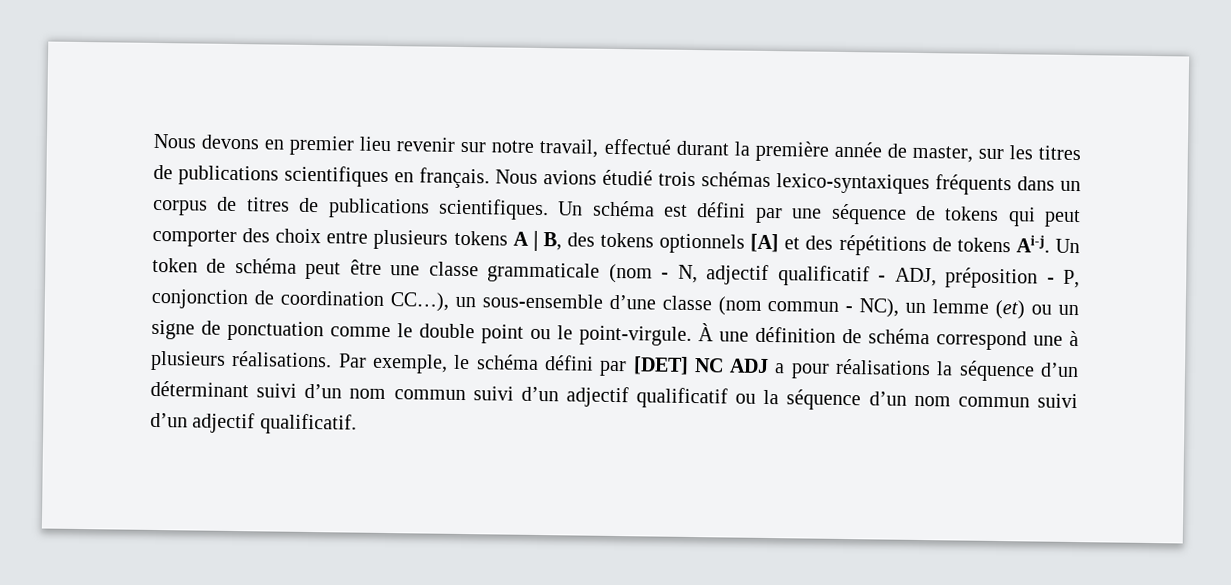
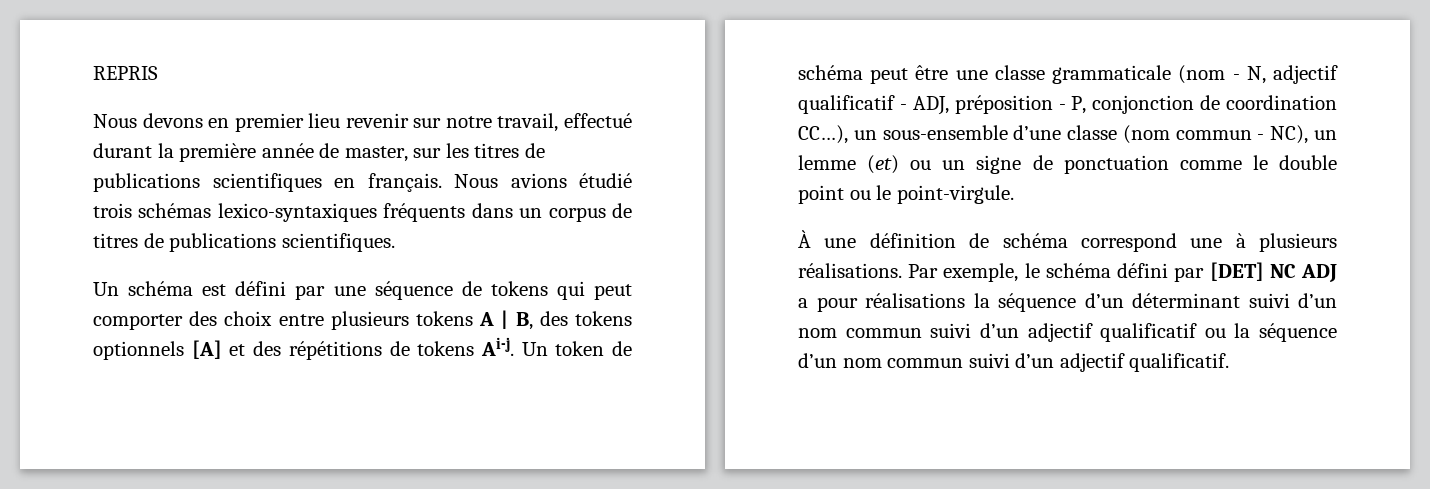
(153, 141) none -> [93,66,158,80] REPRIS //
(549, 209) none -> (395, 242) //
(692, 335) none -> (1014, 194) //

